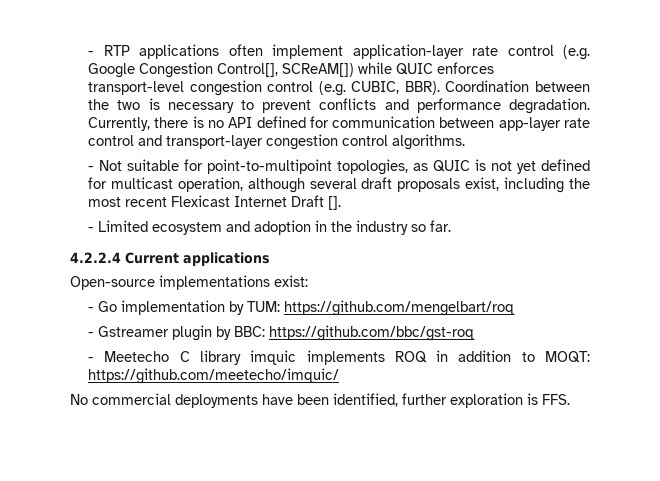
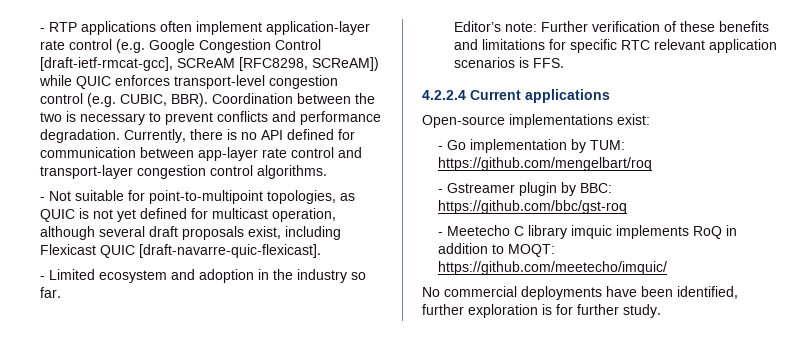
[217,63,355,77] Control[], SCReAM[]) -> [274,39,321,50] [39,57,379,71] Control [draft-ietf-rmcat-gcc], SCReAM [RFC8298, SCReAM])
[569,178,590,189] [88,195,342,210] the most recent Flexicast Internet Draft []. -> [39,244,321,258] Flexicast QUIC [draft-navarre-quic-flexicast].
(452, 226) none -> [453,21,769,32] [453,39,777,53] [453,57,564,68] // Editor’s note: Further verification of these benefits and limitations for specific RTC relevant application scenarios is FFS.
[394,351,427,363] ROQ -> [692,226,722,239] RoQ
[542,394,570,405] FFS. -> [556,304,661,318] for further study.

